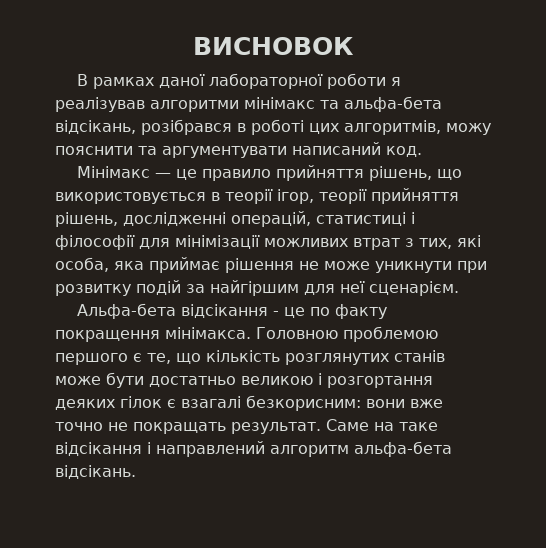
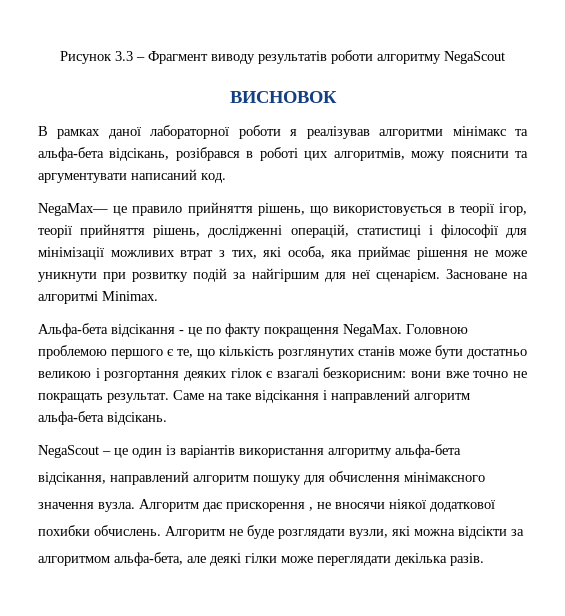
(193, 46) none -> [60,50,505,64] Рисунок 3.3 – Фрагмент виводу результатів роботи алгоритму NegaScout //
[76,166,171,178] Мінімакс — -> [38,203,108,216] NegaMax—
(459, 288) none -> [445,269,529,279] [38,291,158,304] Засноване на алгоритмі Minimax.
[165,327,251,339] мінімакса. -> [343,324,402,337] NegaMax.
(136, 472) none -> [38,444,461,458] [38,471,485,485] [38,499,495,512] [38,525,524,539] [38,552,484,566] // NegaScout – це один із варіантів використання алгоритму альфа-бета // відсікання, направлений алгоритм пошуку для обчислення мінімаксного // значення вузла. Алгоритм дає прискорення , не вносячи ніякої додаткової // похибки обчислень. Алгоритм не буде розглядати вузли, які можна відсікти за // алгоритмом альфа-бета, але деякі гілки може переглядати декілька разів.

